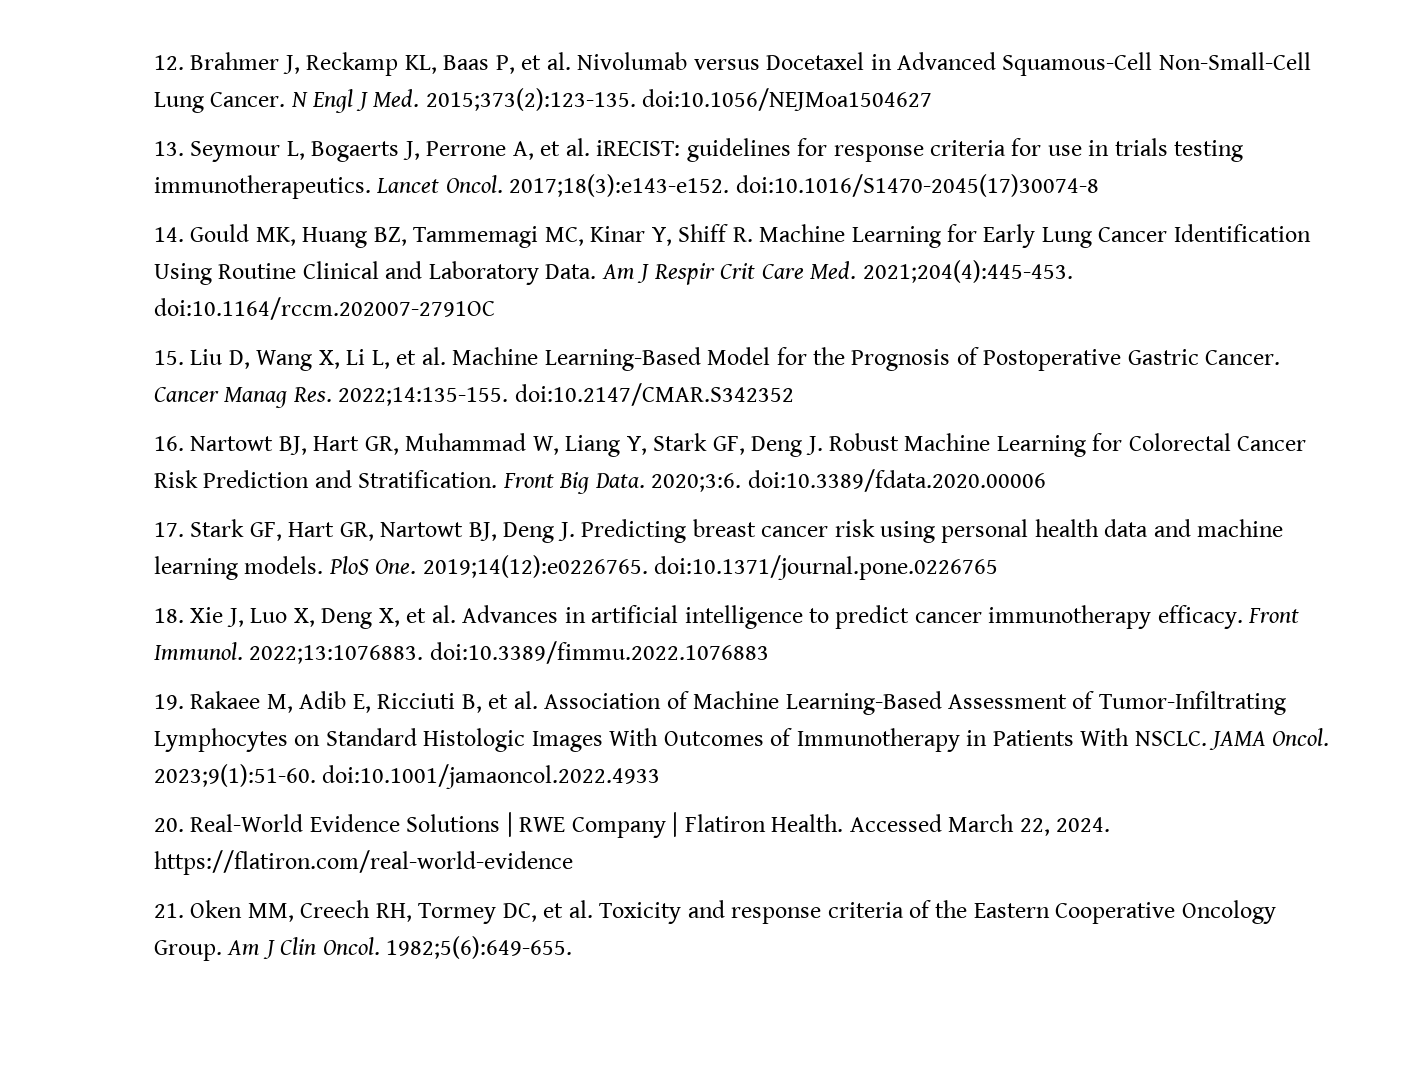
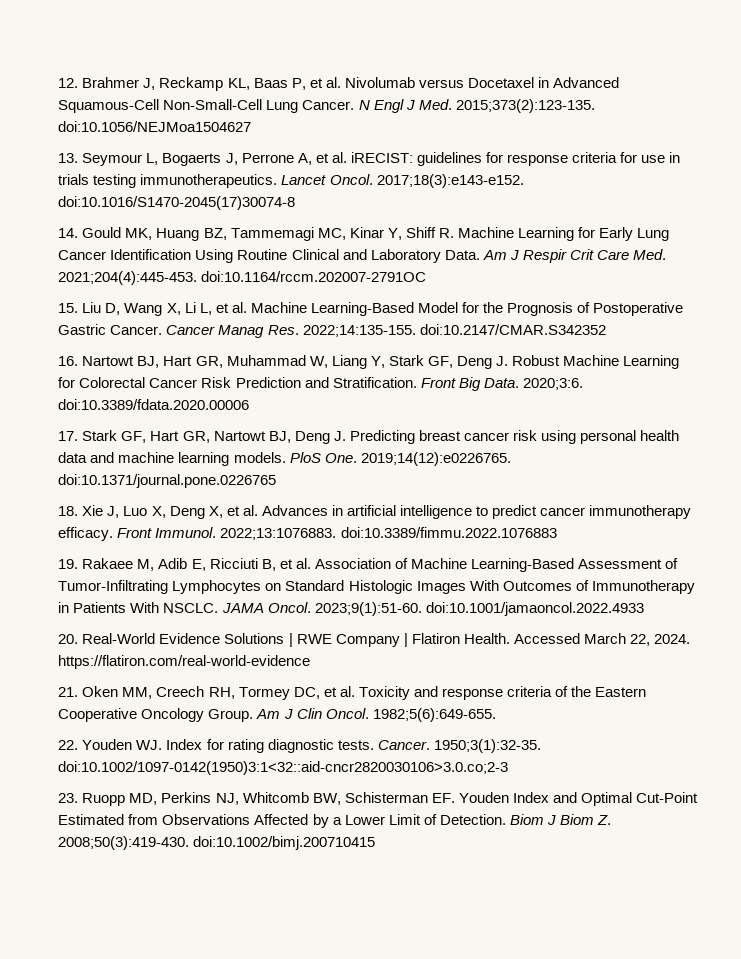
(573, 947) none -> [58,739,541,753] [58,761,509,775] [58,792,698,806] [58,814,611,828] [58,836,376,850] // 22. Youden WJ. Index for rating diagnostic tests. Cancer. 1950;3(1):32-35. doi:10.1002/1097-0142(1950)3:1<32::aid-cncr2820030106>3.0.co;2-3 // 23. Ruopp MD, Perkins NJ, Whitcomb BW, Schisterman EF. Youden Index and Optimal Cut-Point Estimated from Observations Affected by a Lower Limit of Detection. Biom J Biom Z. 2008;50(3):419-430. doi:10.1002/bimj.200710415

